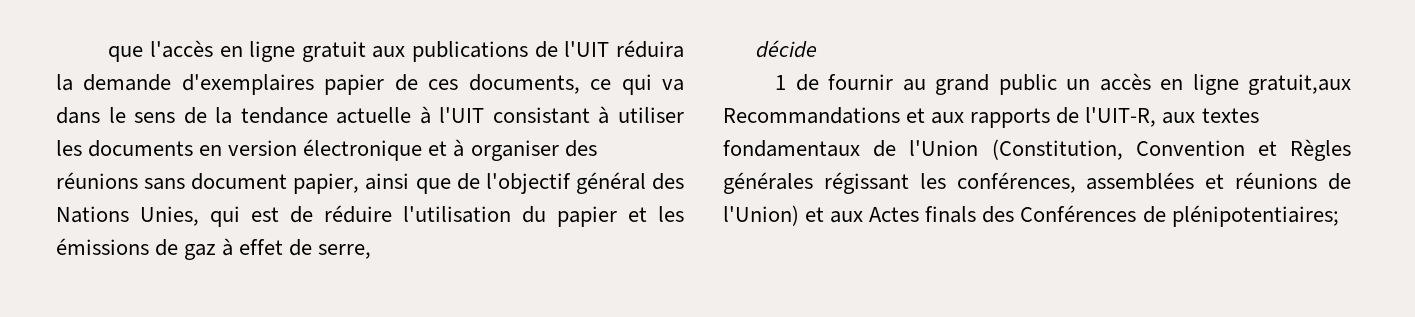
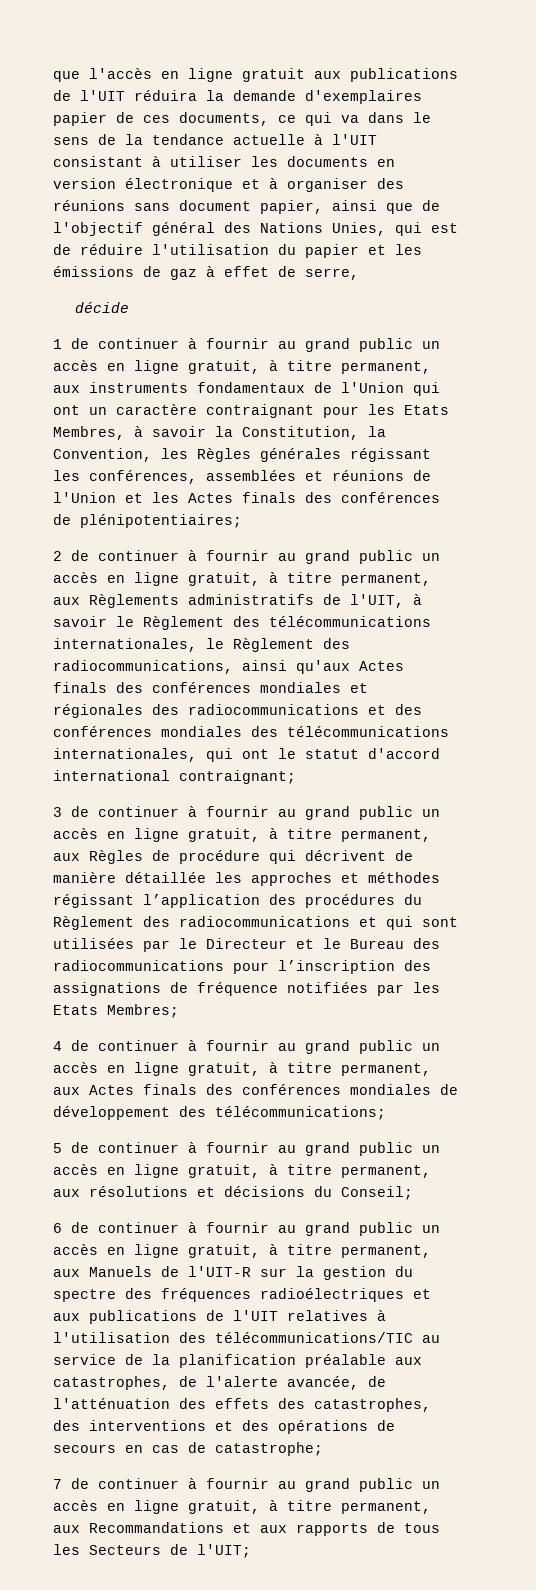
[828,73,1351,95] [723,107,1259,128] [723,139,1277,160] fournir au grand public un accès en ligne gratuit,aux Recommandations et aux rapports de l'UIT-R, aux textes fondamentaux de l'Union (Constitution, Convention et -> [98,338,440,352] [53,360,431,374] [53,382,440,396] [53,404,449,418] [53,426,386,440] [53,448,188,462] continuer à fournir au grand public un accès en ligne gratuit, à titre permanent, aux instruments fondamentaux de l'Union qui ont un caractère contraignant pour les Etats Membres, à savoir la Constitution, la Convention, les
[723,205,1339,227] l'Union) et aux Actes finals des Conférences de plénipotentiaires; -> [53,492,440,503] [53,514,242,528] [53,550,440,564] [53,572,431,586] [53,594,422,608] [53,616,431,630] [53,638,350,652] [53,660,404,674] [53,682,368,693] [53,704,422,718] [53,726,449,737] [53,748,440,762] [53,770,296,784] [53,806,440,820] [53,828,431,842] [53,850,413,864] [53,872,440,886] [53,894,422,908] [53,916,458,930] [53,938,440,952] [53,960,431,974] [53,982,440,996] [53,1004,179,1018] [53,1040,440,1054] [53,1062,431,1076] [53,1084,458,1095] [53,1106,386,1120] [53,1142,440,1156] [53,1164,431,1178] [53,1186,413,1200] [53,1222,440,1236] [53,1244,431,1258] [53,1266,413,1280] [53,1288,431,1302] [53,1310,386,1324] [53,1332,440,1343] [53,1354,422,1368] [53,1376,386,1390] [53,1398,431,1412] [53,1420,395,1434] [53,1442,323,1456] [53,1478,440,1492] [53,1500,431,1514] [53,1522,440,1536] [53,1544,251,1558] l'Union et les Actes finals des conférences de plénipotentiaires; // 2 de continuer à fournir au grand public un accès en ligne gratuit, à titre permanent, aux Règlements administratifs de l'UIT, à savoir le Règlement des télécommunications internationales, le Règlement des radiocommunications, ainsi qu'aux Actes finals des conférences mondiales et régionales des radiocommunications et des conférences mondiales des télécommunications internationales, qui ont le statut d'accord international contraignant; // 3 de continuer à fournir au grand public un accès en ligne gratuit, à titre permanent, aux Règles de procédure qui décrivent de manière détaillée les approches et méthodes régissant l’application des procédures du Règlement des radiocommunications et qui sont utilisées par le Directeur et le Bureau des radiocommunications pour l’inscription des assignations de fréquence notifiées par les Etats Membres; // 4 de continuer à fournir au grand public un accès en ligne gratuit, à titre permanent, aux Actes finals des conférences mondiales de développement des télécommunications; // 5 de continuer à fournir au grand public un accès en ligne gratuit, à titre permanent, aux résolutions et décisions du Conseil; // 6 de continuer à fournir au grand public un accès en ligne gratuit, à titre permanent, aux Manuels de l'UIT-R sur la gestion du spectre des fréquences radioélectriques et aux publications de l'UIT relatives à l'utilisation des télécommunications/TIC au service de la planification préalable aux catastrophes, de l'alerte avancée, de l'atténuation des effets des catastrophes, des interventions et des opérations de secours en cas de catastrophe; // 7 de continuer à fournir au grand public un accès en ligne gratuit, à titre permanent, aux Recommandations et aux rapports de tous les Secteurs de l'UIT;

